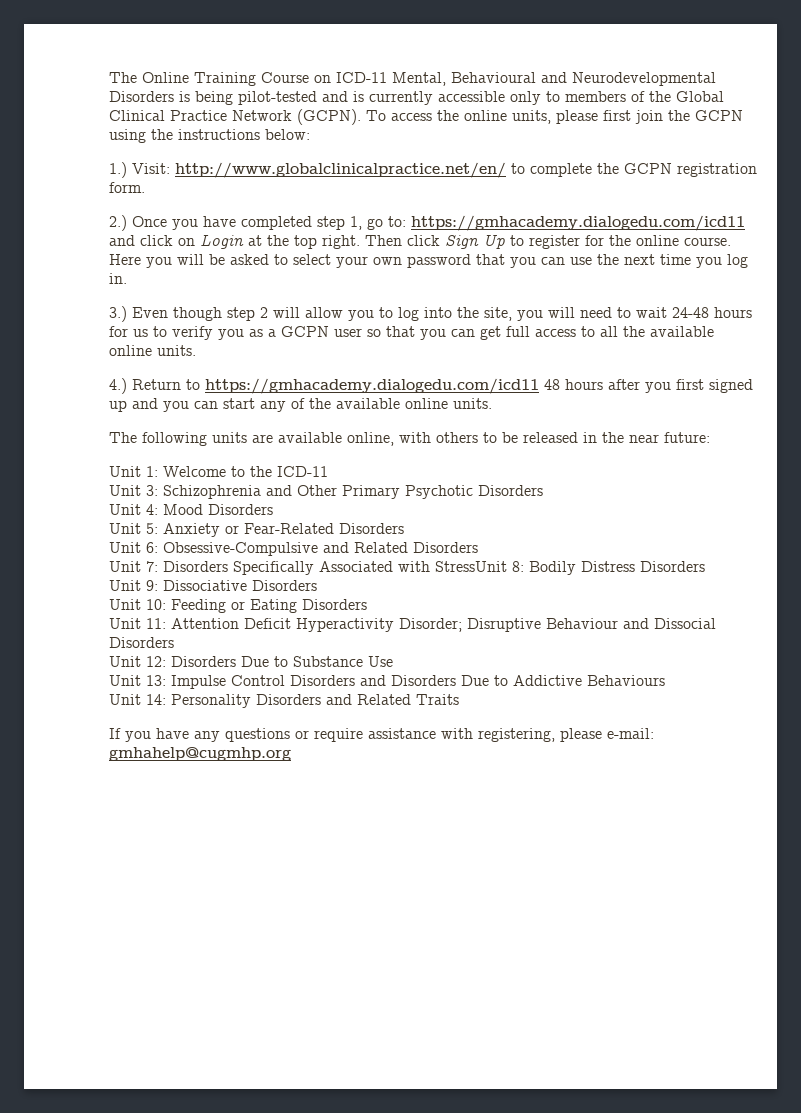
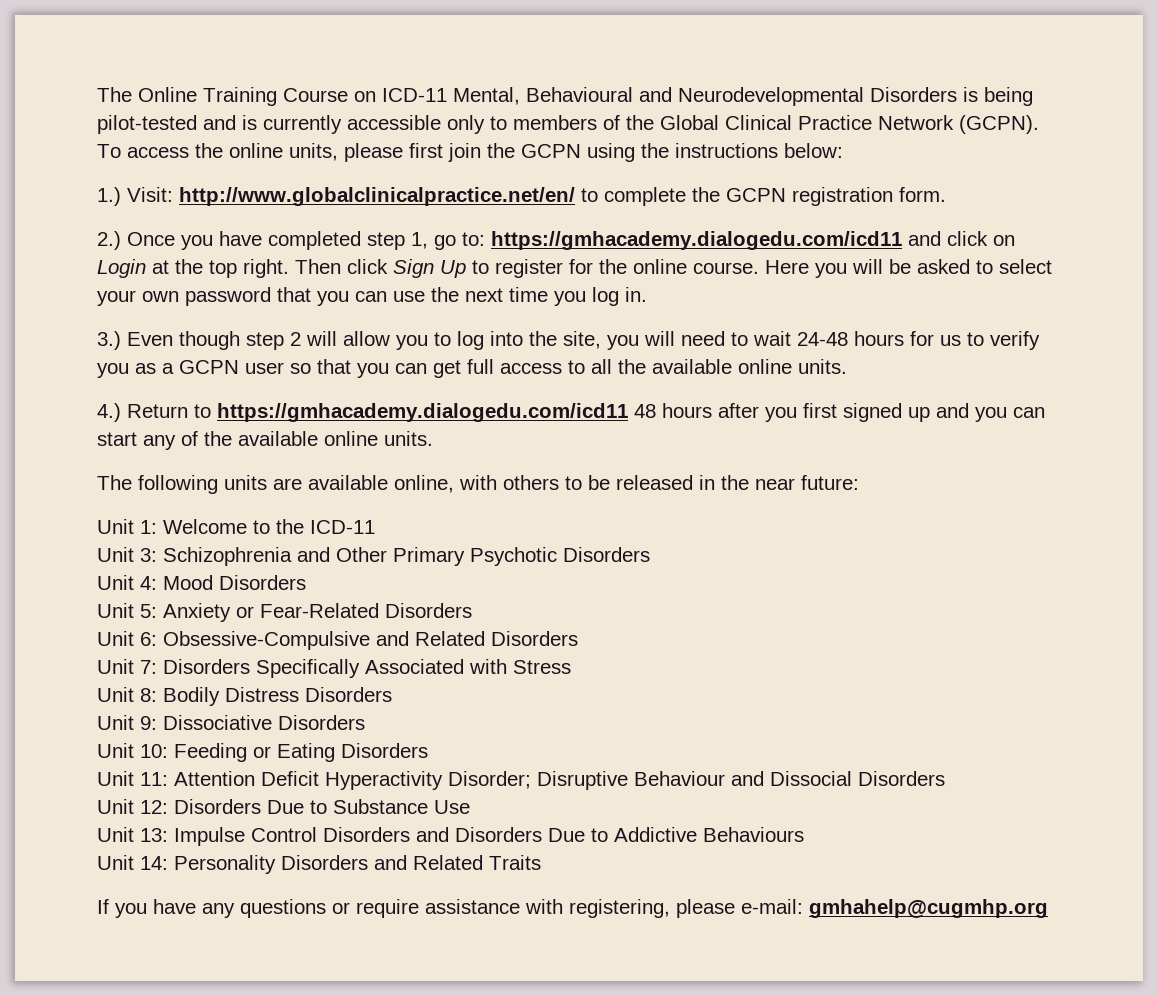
[435,561,507,572] StressUnit -> [513,660,571,674] [97,687,134,702] Stress // Unit

